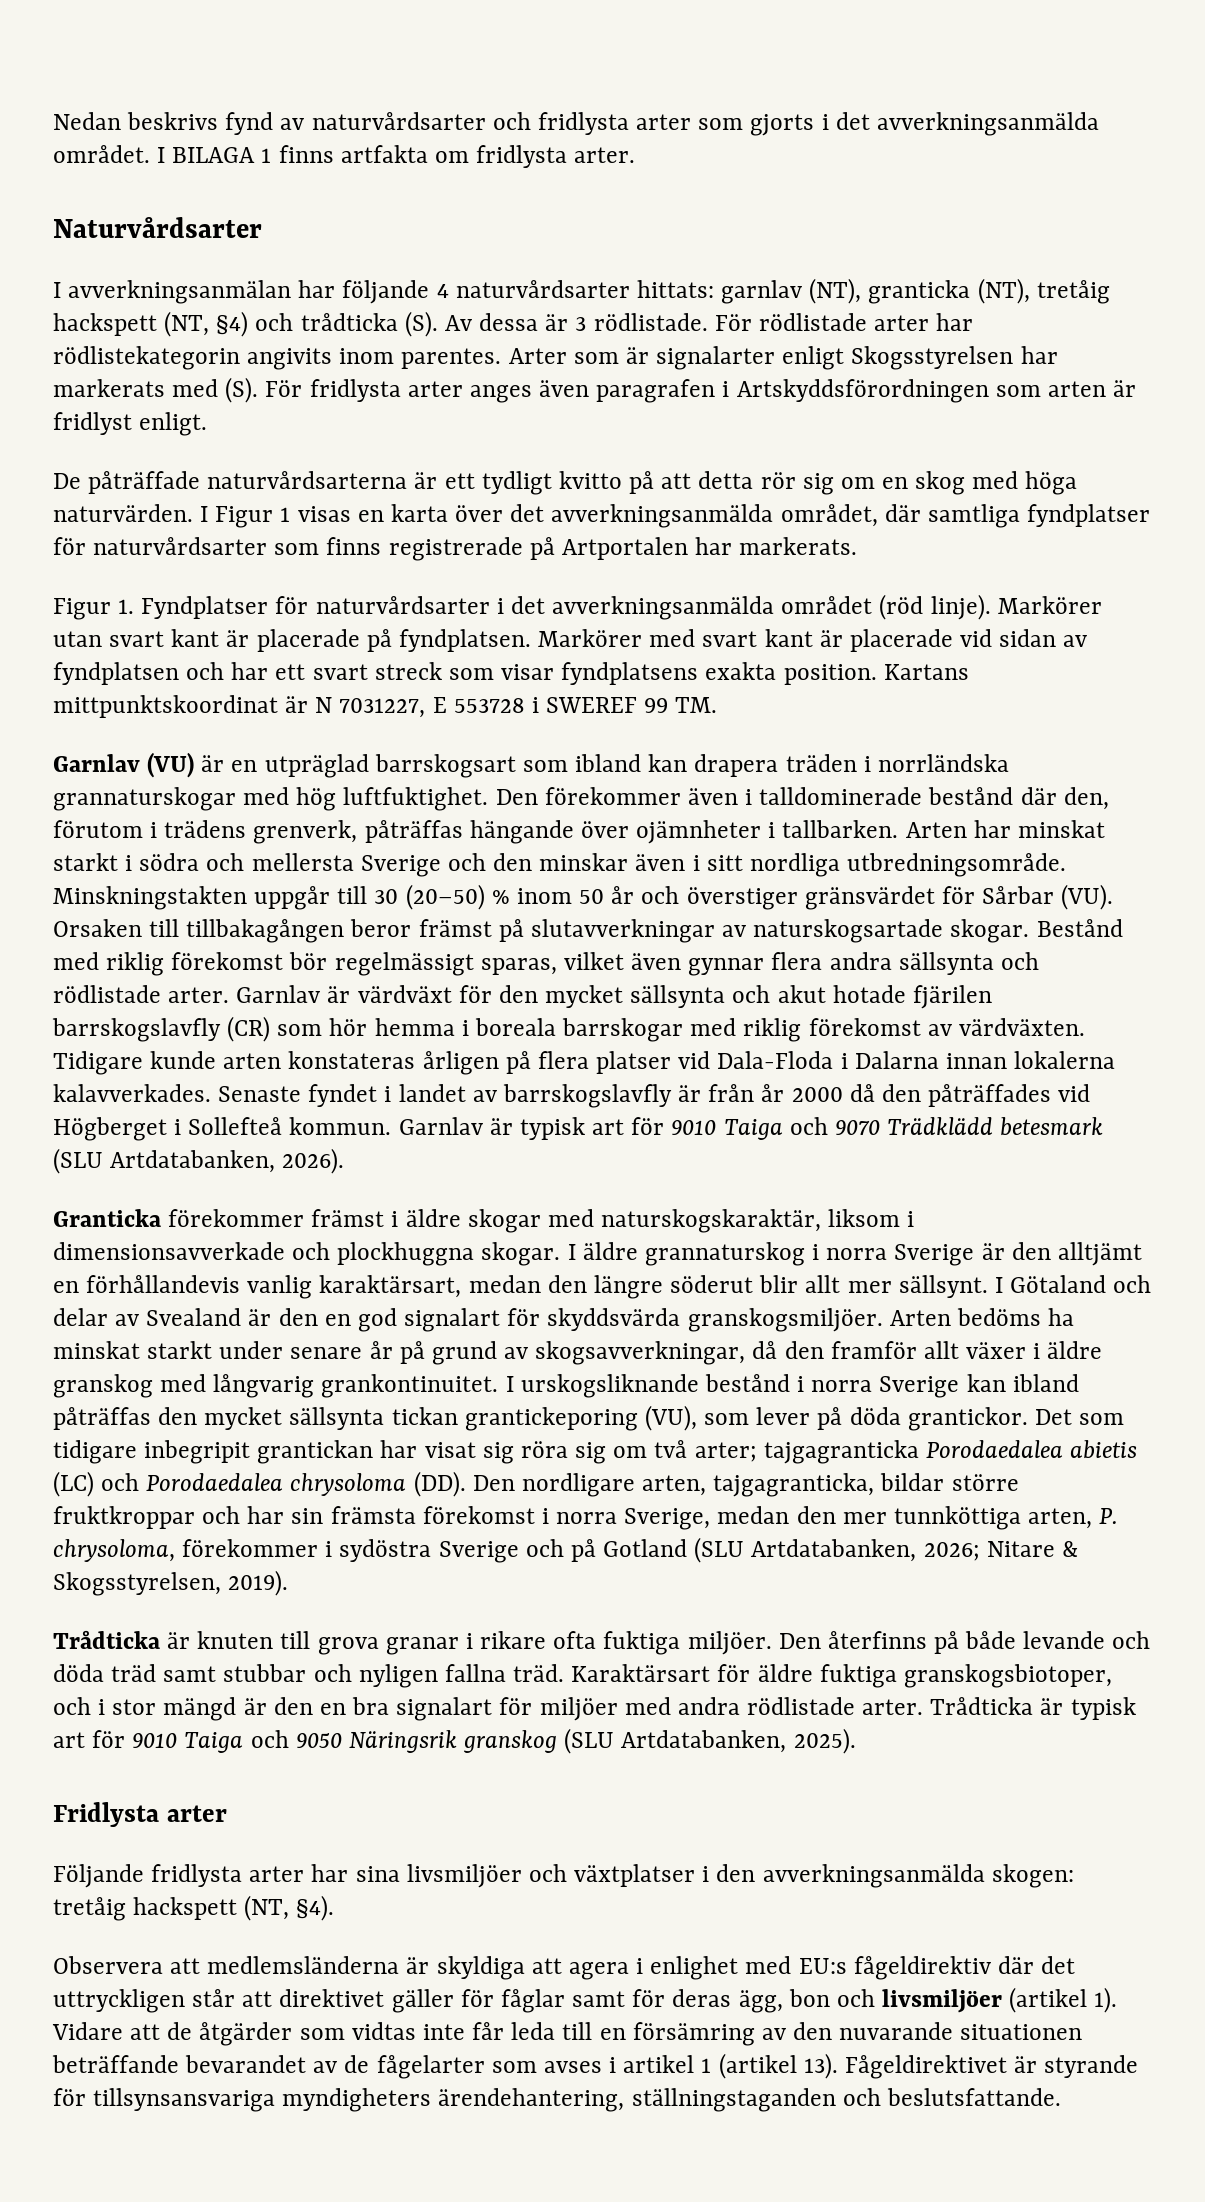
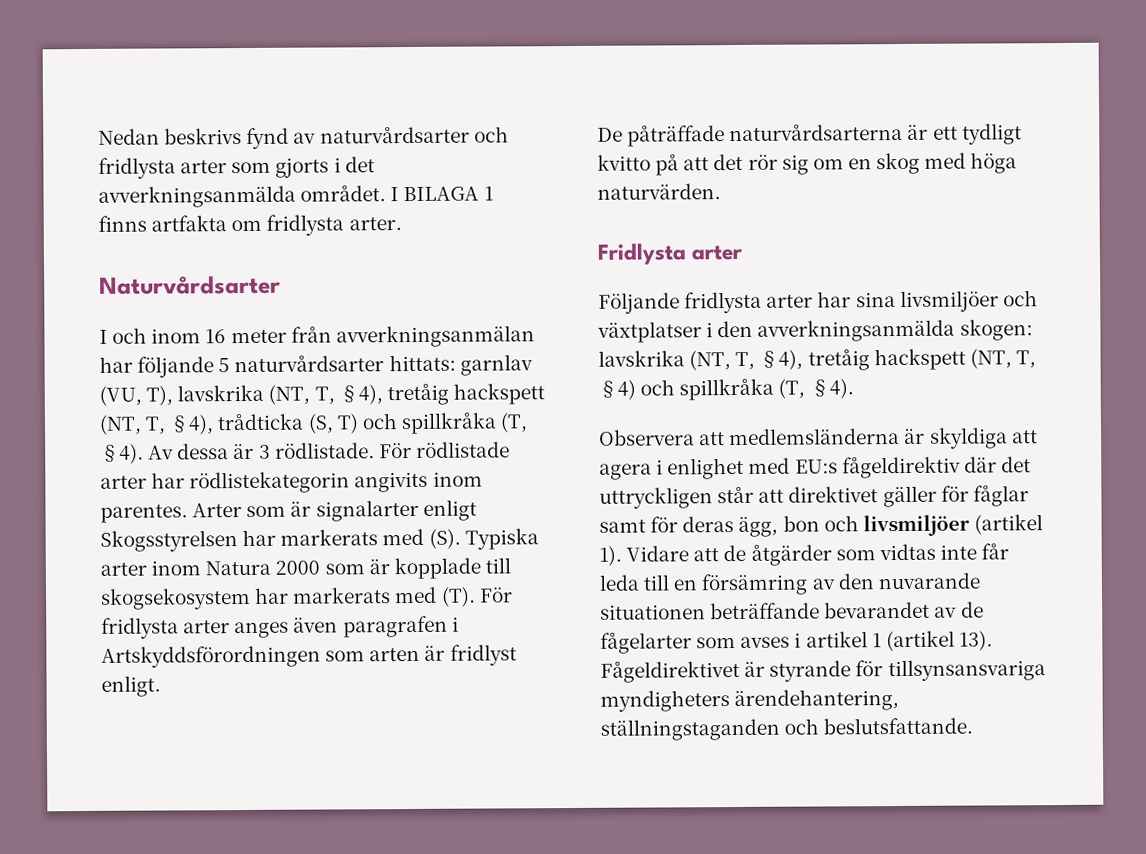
(61, 290) none -> [112,326,332,344] och inom 16 meter från
[436,284,449,298] 4 -> [218,358,231,373] 5
[809,278,1110,304] [53,311,438,337] (NT), granticka (NT), tretåig hackspett (NT, §4) och trådticka (S). -> [99,383,545,406] [99,412,529,435] [100,443,144,464] (VU, T), lavskrika (NT, T, §4), tretåig hackspett (NT, T, §4), trådticka (S, T) och spillkråka (T, §4).
(259, 390) none -> [464,528,539,550] [100,557,511,580] [100,586,476,610] Typiska arter inom Natura 2000 som är kopplade till skogsekosystem har markerats med (T).
[698,471,754,489] detta -> [713,153,744,171] det
[200,504,1151,528] [53,537,858,561] [53,594,1102,620] [53,629,1088,652] [53,662,969,685] [53,695,718,718] [53,752,1009,778] [53,787,1109,811] [53,820,1105,844] [53,853,1067,877] [53,884,1114,910] [53,919,1123,943] [53,952,1039,976] [53,985,992,1009] [52,1016,1085,1042] [53,1051,1116,1075] [53,1084,1091,1108] [53,1117,1104,1141] [53,1148,345,1174] [53,1209,915,1233] [53,1242,1142,1266] [53,1275,1152,1299] [53,1308,1075,1332] [53,1341,1103,1365] [53,1374,1079,1398] [53,1405,1125,1431] [53,1440,1138,1464] [53,1471,1019,1497] [53,1506,1119,1530] [53,1537,1078,1563] [53,1570,289,1596] [53,1630,1151,1655] [53,1664,1112,1688] [53,1697,1136,1721] [53,1728,856,1754] I Figur 1 visas en karta över det avverkningsanmälda området, där samtliga fyndplatser för naturvårdsarter som finns registrerade på Artportalen har markerats. // Figur 1. Fyndplatser för naturvårdsarter i det avverkningsanmälda området (röd linje). Markörer utan svart kant är placerade på fyndplatsen. Markörer med svart kant är placerade vid sidan av fyndplatsen och har ett svart streck som visar fyndplatsens exakta position. Kartans mittpunktskoordinat är N 7031227, E 553728 i SWEREF 99 TM. // Garnlav (VU) är en utpräglad barrskogsart som ibland kan drapera träden i norrländska grannaturskogar med hög luftfuktighet. Den förekommer även i talldominerade bestånd där den, förutom i trädens grenverk, påträffas hängande över ojämnheter i tallbarken. Arten har minskat starkt i södra och mellersta Sverige och den minskar även i sitt nordliga utbredningsområde. Minskningstakten uppgår till 30 (20–50) % inom 50 år och överstiger gränsvärdet för Sårbar (VU). Orsaken till tillbakagången beror främst på slutavverkningar av naturskogsartade skogar. Bestånd med riklig förekomst bör regelmässigt sparas, vilket även gynnar flera andra sällsynta och rödlistade arter. Garnlav är värdväxt för den mycket sällsynta och akut hotade fjärilen barrskogslavfly (CR) som hör hemma i boreala barrskogar med riklig förekomst av värdväxten. Tidigare kunde arten konstateras årligen på flera platser vid Dala-Floda i Dalarna innan lokalerna kalavverkades. Senaste fyndet i landet av barrskogslavfly är från år 2000 då den påträffades vid Högberget i Sollefteå kommun. Garnlav är typisk art för 9010 Taiga och 9070 Trädklädd betesmark (SLU Artdatabanken, 2026). // Granticka förekommer främst i äldre skogar med naturskogskaraktär, liksom i dimensionsavverkade och plockhuggna skogar. I äldre grannaturskog i norra Sverige är den alltjämt en förhållandevis vanlig karaktärsart, medan den längre söderut blir allt mer sällsynt. I Götaland och delar av Svealand är den en god signalart för skyddsvärda granskogsmiljöer. Arten bedöms ha minskat starkt under senare år på grund av skogsavverkningar, då den framför allt växer i äldre granskog med långvarig grankontinuitet. I urskogsliknande bestånd i norra Sverige kan ibland påträffas den mycket sällsynta tickan grantickeporing (VU), som lever på döda grantickor. Det som tidigare inbegripit grantickan har visat sig röra sig om två arter; tajgagranticka Porodaedalea abietis (LC) och Porodaedalea chrysoloma (DD). Den nordligare arten, tajgagranticka, bildar större fruktkroppar och har sin främsta förekomst i norra Sverige, medan den mer tunnköttiga arten, P. chrysoloma, förekommer i sydöstra Sverige och på Gotland (SLU Artdatabanken, 2026; Nitare & Skogsstyrelsen, 2019). // Trådticka är knuten till grova granar i rikare ofta fuktiga miljöer. Den återfinns på både levande och döda träd samt stubbar och nyligen fallna träd. Karaktärsart för äldre fuktiga granskogsbiotoper, och i stor mängd är den en bra signalart för miljöer med andra rödlistade arter. Trådticka är typisk art för 9010 Taiga och 9050 Näringsrik granskog (SLU Artdatabanken, 2025). -> (721, 191) none
[53,1895,290,1921] tretåig hackspett (NT, -> [598,348,1036,371] [598,378,806,401] lavskrika (NT, T, §4), tretåig hackspett (NT, T, §4) och spillkråka (T,

